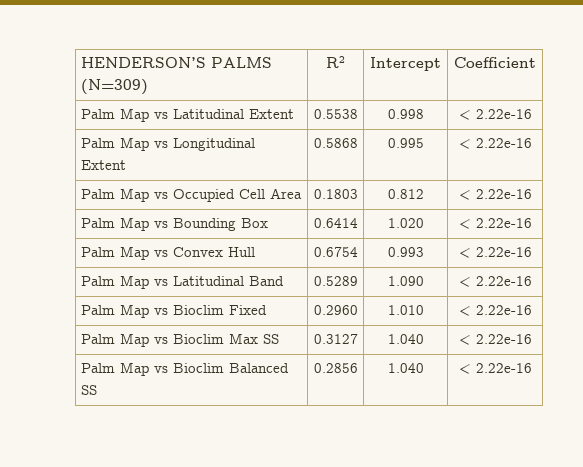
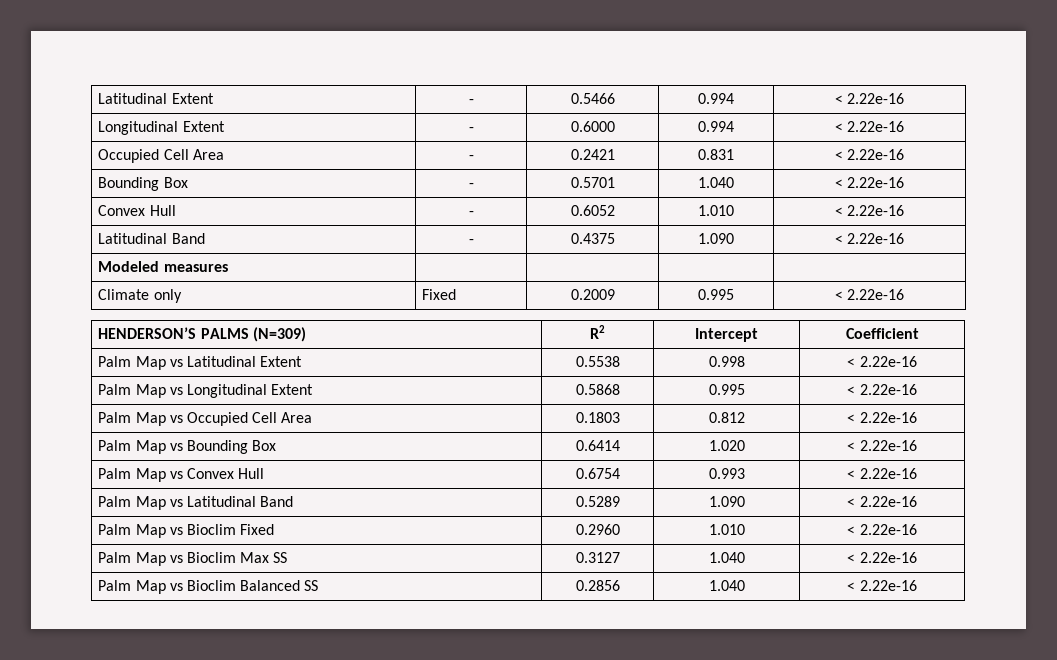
(80, 62) none -> [98,93,214,104] [468,99,474,104] [570,93,615,104] [698,93,734,104] [834,93,905,104] [98,121,225,135] [468,127,474,132] [570,121,615,132] [698,121,734,132] [834,121,905,132] [98,149,224,163] [468,155,474,160] [570,149,615,160] [698,149,734,160] [834,149,905,160] [98,177,188,191] [468,183,474,188] [570,177,615,188] [698,177,734,188] [834,177,905,188] [98,205,176,216] [468,211,474,216] [570,205,615,216] [698,205,734,216] [834,205,905,216] [98,233,205,244] [468,239,474,244] [570,233,615,244] [698,233,734,244] [834,233,905,244] [98,261,228,272] [98,289,182,303] [422,289,457,300] [570,289,615,300] [698,289,734,300] [834,289,905,300] Latitudinal Extent | - | 0.5466 | 0.994 | < 2.22e-16 // Longitudinal Extent | - | 0.6000 | 0.994 | < 2.22e-16 // Occupied Cell Area | - | 0.2421 | 0.831 | < 2.22e-16 // Bounding Box | - | 0.5701 | 1.040 | < 2.22e-16 // Convex Hull | - | 0.6052 | 1.010 | < 2.22e-16 // Latitudinal Band | - | 0.4375 | 1.090 | < 2.22e-16 // Modeled measures | | | | // Climate only | Fixed | 0.2009 | 0.995 | < 2.22e-16 //

